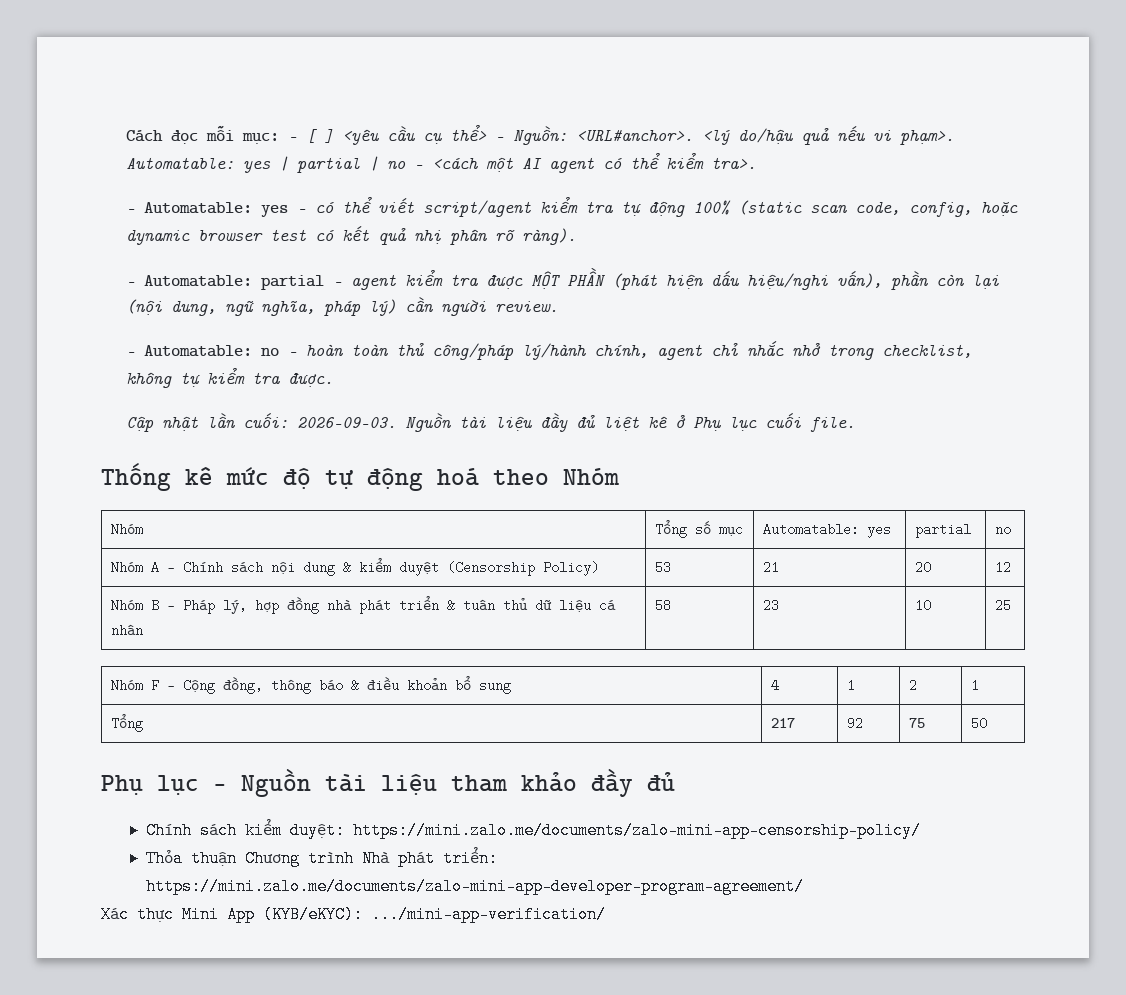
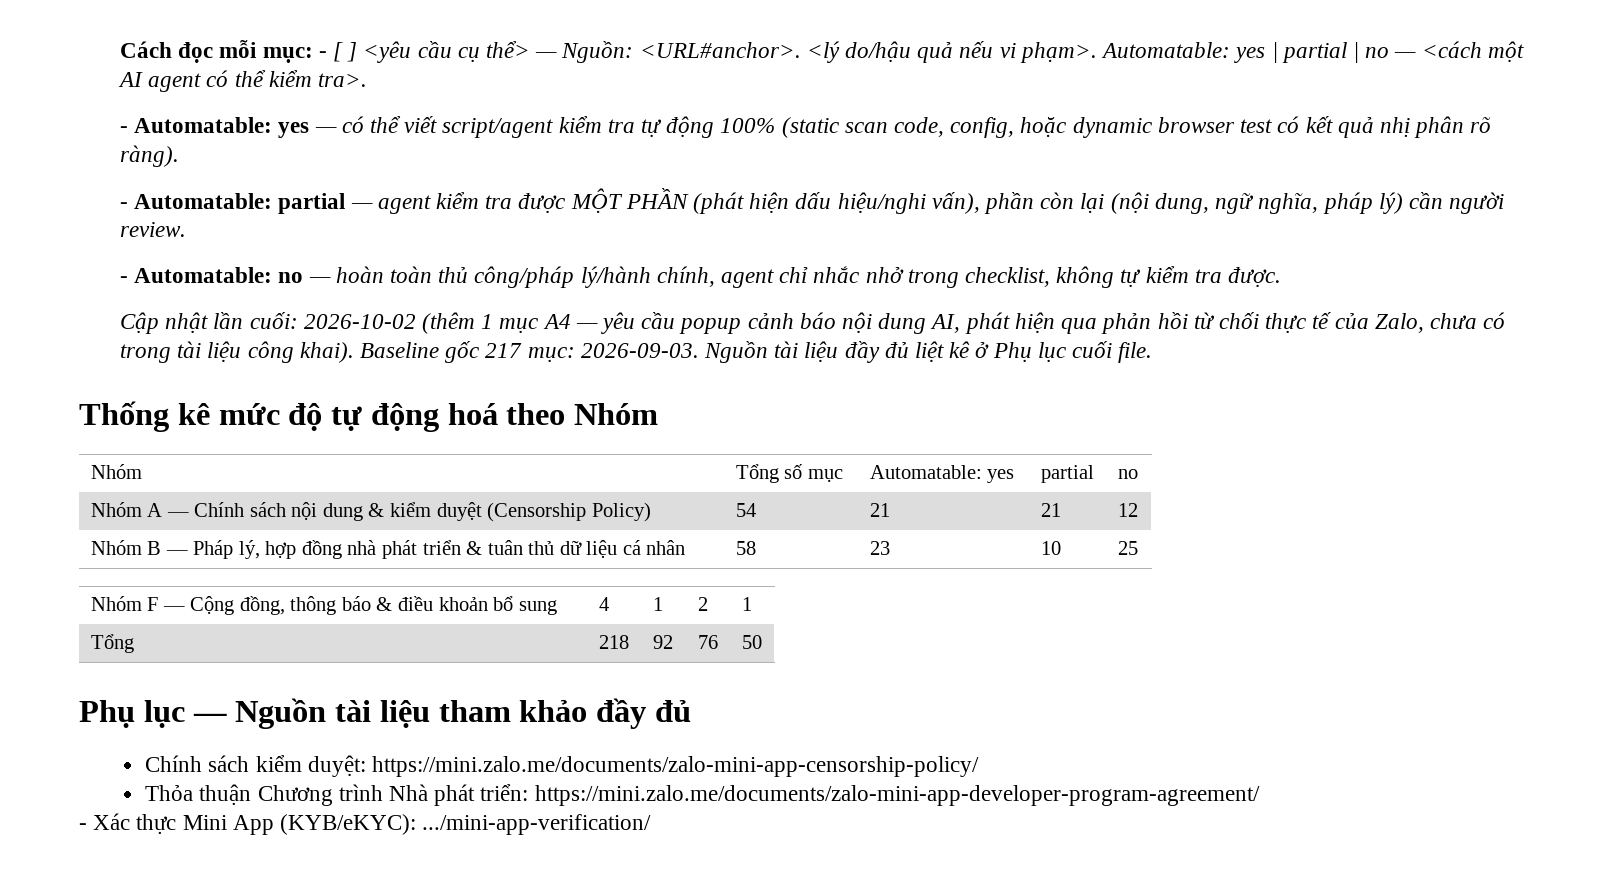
(289, 420) none -> [303,312,1506,334] [119,341,575,363] 2026-10-02 (thêm 1 mục A4 — yêu cầu popup cảnh báo nội dung AI, phát hiện qua phản hồi từ chối thực tế của Zalo, chưa có trong tài liệu công khai). Baseline gốc 217 mục:
[655,561,672,574] [763,561,780,574] [915,561,932,574] 53 | 21 | 20 -> [735,503,756,517] [869,503,890,517] [1040,503,1061,517] 54 | 21 | 21
[771,718,796,728] 217 -> [598,635,629,649] 218
[909,718,926,728] 75 -> [697,635,718,649] 76
(805, 886) none -> [79,823,87,830] -

